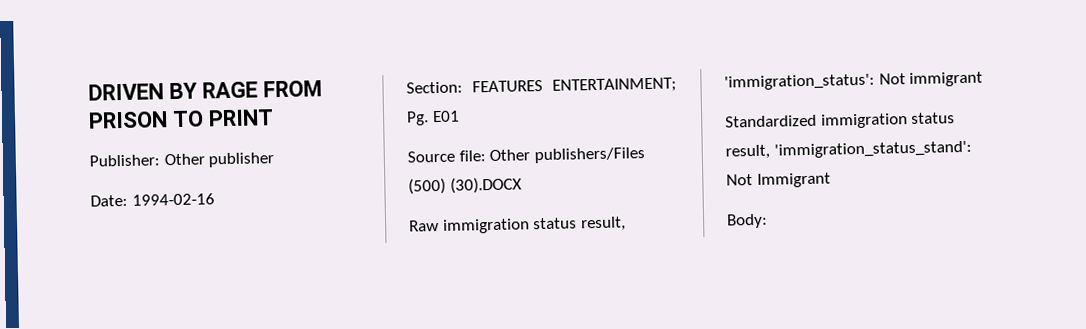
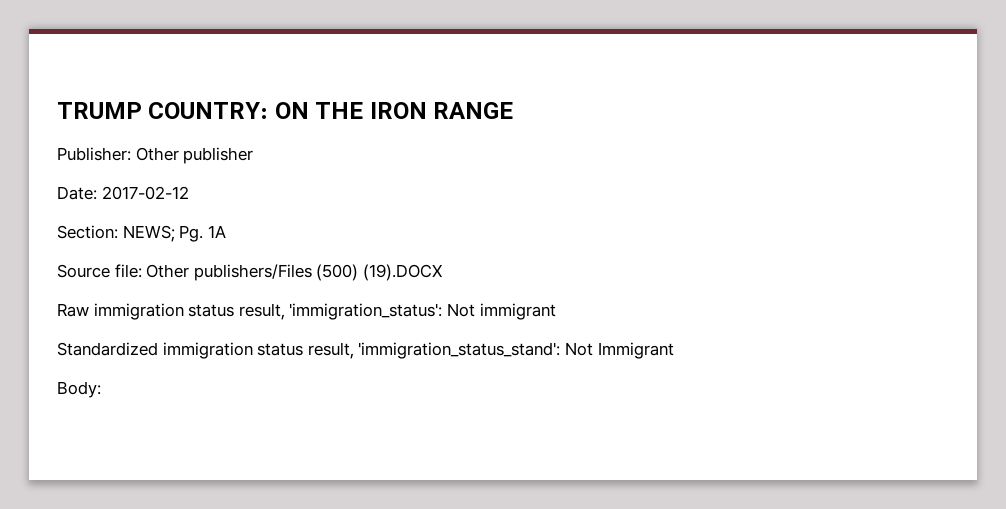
[88,80,323,101] [88,109,274,129] DRIVEN BY RAGE FROM PRISON TO PRINT -> [57,102,514,119] TRUMP COUNTRY: ON THE IRON RANGE
[131,193,215,206] 1994-02-16 -> [101,186,189,200] 2017-02-12
[472,77,677,94] [406,110,460,126] FEATURES ENTERTAINMENT; Pg. E01 -> [122,225,226,242] NEWS; Pg. 1A
[449,176,522,194] (30).DOCX -> [362,264,443,281] (19).DOCX

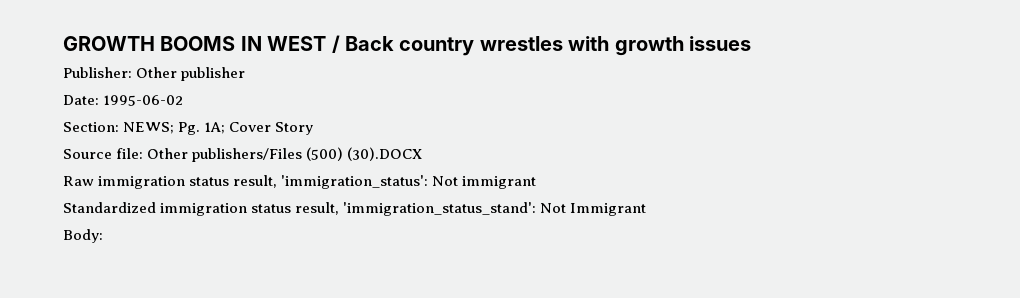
[57,102,514,119] TRUMP COUNTRY: ON THE IRON RANGE -> [63,35,751,56] GROWTH BOOMS IN WEST / Back country wrestles with growth issues
[101,186,189,200] 2017-02-12 -> [103,95,184,106] 1995-06-02
[207,225,226,238] 1A -> [204,122,314,135] 1A; Cover Story
[362,264,443,281] (19).DOCX -> [347,147,423,161] (30).DOCX

